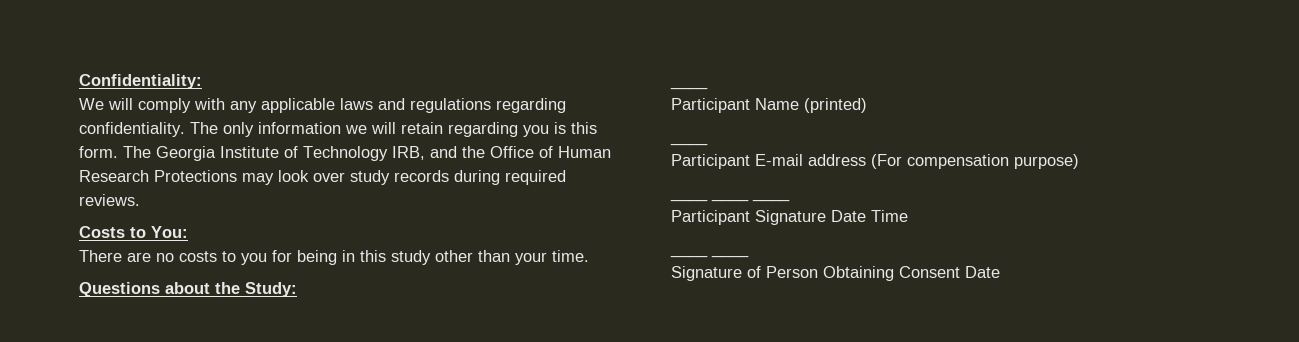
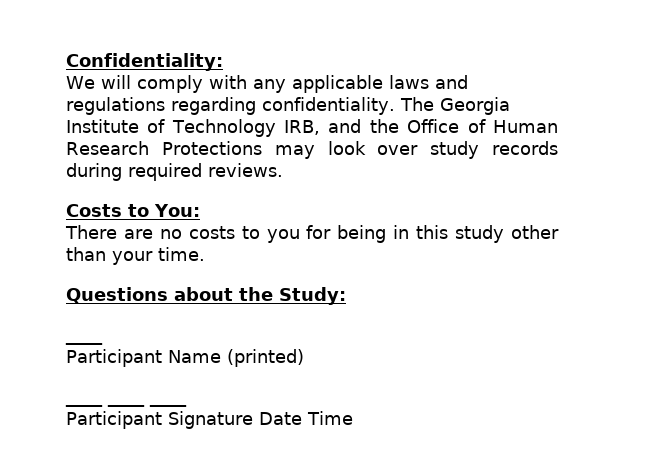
[223,122,597,137] [79,146,151,158] only information we will retain regarding you is this form. The -> (434, 104) none
[671,154,1079,169] [670,198,708,202] // Participant E-mail address (For compensation purpose) // ____ -> (103, 405) none
[670,254,749,258] [671,266,1000,281] // ____ ____ // Signature of Person Obtaining Consent Date -> (353, 418) none

